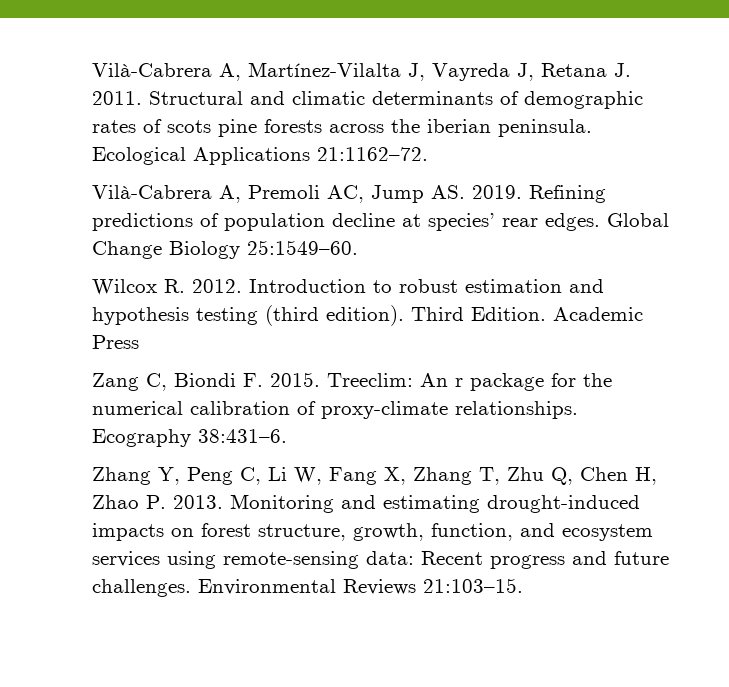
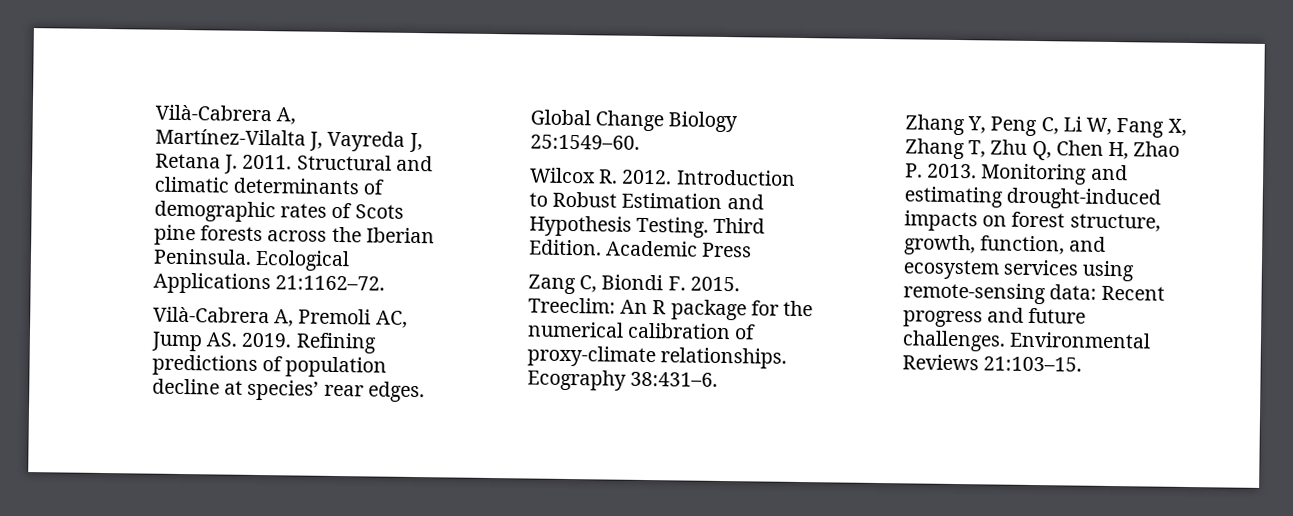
[167,120,212,133] scots -> [354,204,404,219] Scots
[427,119,593,137] iberian peninsula. -> [365,227,435,244] [152,248,252,265] Iberian Peninsula.
[399,279,605,293] [92,305,405,326] robust estimation and hypothesis testing (third edition). -> [551,191,764,210] [528,215,709,238] Robust Estimation and Hypothesis Testing.
[455,378,464,387] r -> [652,300,667,315] R

